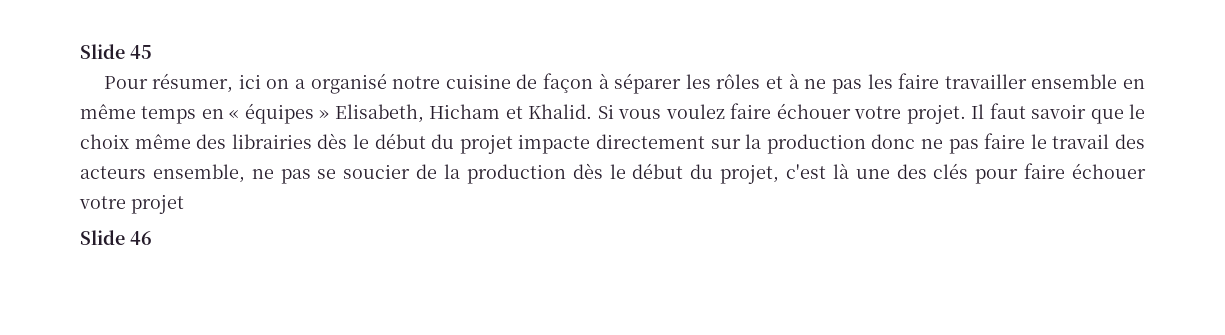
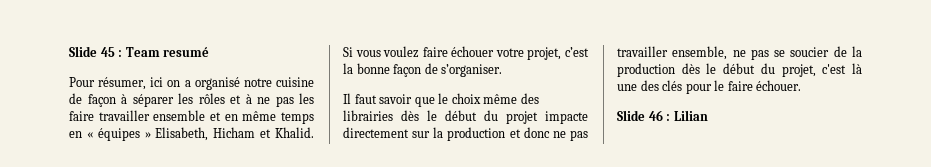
(152, 52) none -> [118,47,210,57] : Team resumé
(1118, 81) none -> [209,112,221,121] et
[906,104,966,124] projet. -> [527,47,589,60] [343,63,503,77] projet, c’est la bonne façon de s’organiser. //
(866, 144) none -> [509,129,521,138] et
[984,133,1146,149] [80,166,146,179] faire le travail des acteurs -> [617,46,668,57] travailler
[1024,163,1147,179] [79,194,184,214] faire échouer votre projet -> [714,80,802,91] le faire échouer.
(152, 238) none -> [666,110,708,121] : Lilian

